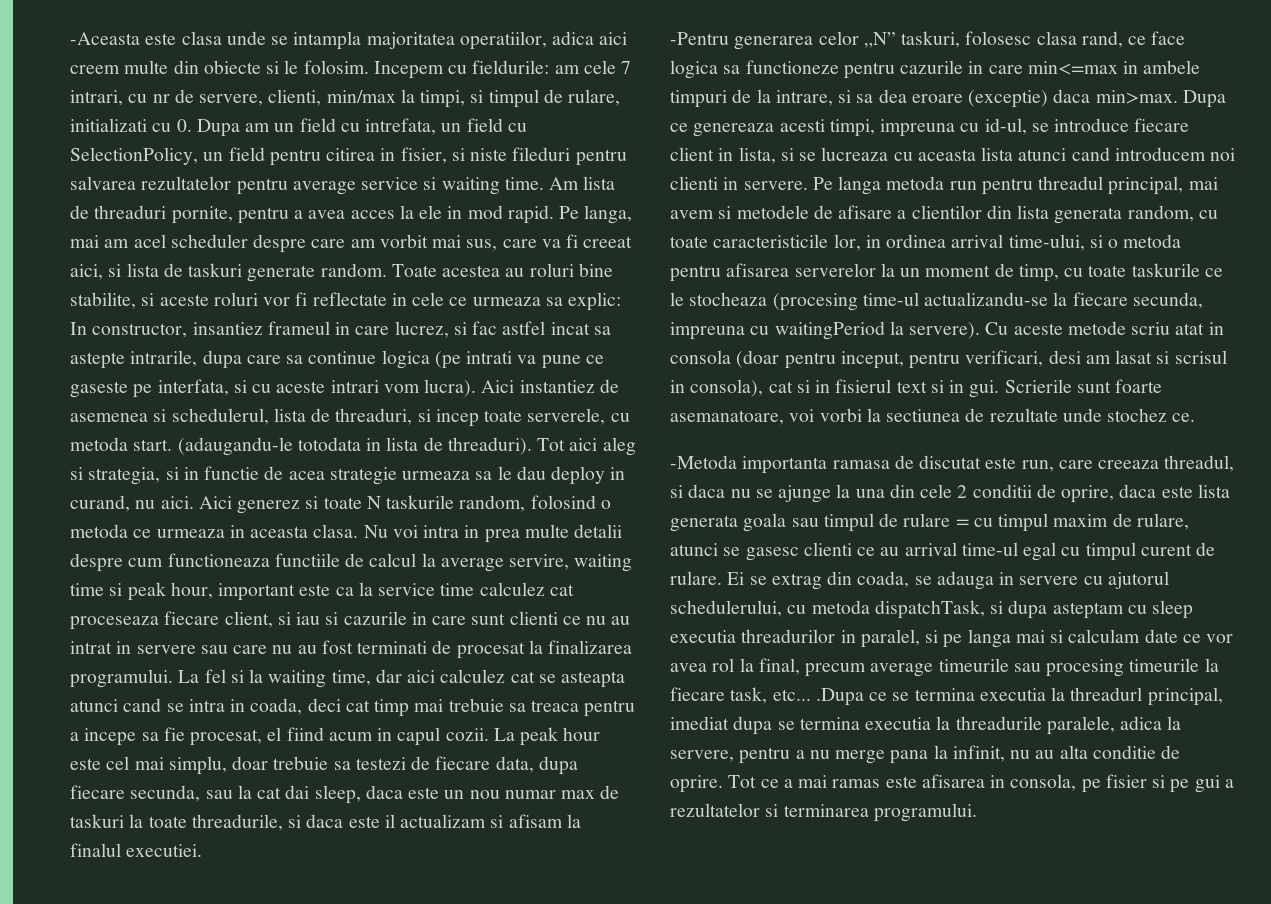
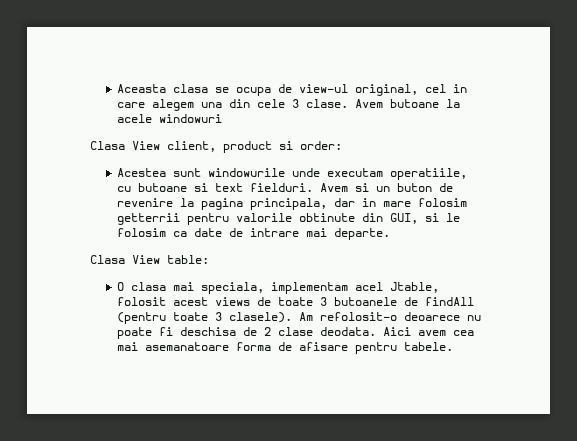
[70,31,628,50] [70,60,632,79] [70,89,621,108] [70,118,527,137] [70,147,627,166] [70,176,616,195] [70,205,633,224] [70,234,633,253] [70,263,613,282] [70,292,622,311] [70,321,611,338] [70,350,604,369] [70,379,619,398] [70,408,630,427] [70,437,636,456] [70,466,626,485] [70,495,611,514] [70,524,623,543] [70,553,633,572] [70,582,574,601] [70,611,631,630] [70,640,633,659] [70,669,626,688] [70,698,636,717] [70,727,601,746] [70,756,578,775] [70,785,620,804] [70,814,581,831] [70,843,203,857] [670,31,1186,50] [670,60,1201,79] [670,89,1226,108] [670,118,1190,137] [670,147,1236,164] [670,176,1218,195] [670,205,1218,224] [670,234,1182,251] [670,263,1223,282] [670,292,1203,311] [670,321,1224,340] [670,350,1227,369] [670,379,1163,398] [670,408,1196,425] [670,455,1235,474] [670,484,1230,503] [670,513,1189,532] [670,542,1216,561] [670,571,1169,590] [670,600,1194,619] [670,629,1234,648] [670,658,1219,677] [670,687,1223,706] [670,716,1182,735] [670,745,1181,764] [670,774,1234,793] [670,803,977,822] -Aceasta este clasa unde se intampla majoritatea operatiilor, adica aici creem multe din obiecte si le folosim. Incepem cu fieldurile: am cele 7 intrari, cu nr de servere, clienti, min/max la timpi, si timpul de rulare, initializati cu 0. Dupa am un field cu intrefata, un field cu SelectionPolicy, un field pentru citirea in fisier, si niste fileduri pentru salvarea rezultatelor pentru average service si waiting time. Am lista de threaduri pornite, pentru a avea acces la ele in mod rapid. Pe langa, mai am acel scheduler despre care am vorbit mai sus, care va fi creeat aici, si lista de taskuri generate random. Toate acestea au roluri bine stabilite, si aceste roluri vor fi reflectate in cele ce urmeaza sa explic: In constructor, insantiez frameul in care lucrez, si fac astfel incat sa astepte intrarile, dupa care sa continue logica (pe intrati va pune ce gaseste pe interfata, si cu aceste intrari vom lucra). Aici instantiez de asemenea si schedulerul, lista de threaduri, si incep toate serverele, cu metoda start. (adaugandu-le totodata in lista de threaduri). Tot aici aleg si strategia, si in functie de acea strategie urmeaza sa le dau deploy in curand, nu aici. Aici generez si toate N taskurile random, folosind o metoda ce urmeaza in aceasta clasa. Nu voi intra in prea multe detalii despre cum functioneaza functiile de calcul la average servire, waiting time si peak hour, important este ca la service time calculez cat proceseaza fiecare client, si iau si cazurile in care sunt clienti ce nu au intrat in servere sau care nu au fost terminati de procesat la finalizarea programului. La fel si la waiting time, dar aici calculez cat se asteapta atunci cand se intra in coada, deci cat timp mai trebuie sa treaca pentru a incepe sa fie procesat, el fiind acum in capul cozii. La peak hour este cel mai simplu, doar trebuie sa testezi de fiecare data, dupa fiecare secunda, sau la cat dai sleep, daca este un nou numar max de taskuri la toate threadurile, si daca este il actualizam si afisam la finalul executiei. // -Pentru generarea celor „N” taskuri, folosesc clasa rand, ce face logica sa functioneze pentru cazurile in care min<=max in ambele timpuri de la intrare, si sa dea eroare (exceptie) daca min>max. Dupa ce genereaza acesti timpi, impreuna cu id-ul, se introduce fiecare client in lista, si se lucreaza cu aceasta lista atunci cand introducem noi clienti in servere. Pe langa metoda run pentru threadul principal, mai avem si metodele de afisare a clientilor din lista generata random, cu toate caracteristicile lor, in ordinea arrival time-ului, si o metoda pentru afisarea serverelor la un moment de timp, cu toate taskurile ce le stocheaza (procesing time-ul actualizandu-se la fiecare secunda, impreuna cu waitingPeriod la servere). Cu aceste metode scriu atat in consola (doar pentru inceput, pentru verificari, desi am lasat si scrisul in consola), cat si in fisierul text si in gui. Scrierile sunt foarte asemanatoare, voi vorbi la sectiunea de rezultate unde stochez ce. // -Metoda importanta ramasa de discutat este run, care creeaza threadul, si daca nu se ajunge la una din cele 2 conditii de oprire, daca este lista generata goala sau timpul de rulare = cu timpul maxim de rulare, atunci se gasesc clienti ce au arrival time-ul egal cu timpul curent de rulare. Ei se extrag din coada, se adauga in servere cu ajutorul schedulerului, cu metoda dispatchTask, si dupa asteptam cu sleep executia threadurilor in paralel, si pe langa mai si calculam date ce vor avea rol la final, precum average timeurile sau procesing timeurile la fiecare task, etc... .Dupa ce se termina executia la threadurl principal, imediat dupa se termina executia la threadurile paralele, adica la servere, pentru a nu merge pana la infinit, nu au alta conditie de oprire. Tot ce a mai ramas este afisarea in consola, pe fisier si pe gui a rezultatelor si terminarea programului. -> [116,84,467,96] [116,99,460,111] [116,114,222,123] [90,141,342,153] [116,168,467,180] [116,183,453,192] [116,198,467,210] [116,213,460,225] [116,228,390,240] [90,255,209,264] [116,282,439,294] [116,297,474,306] [116,312,481,324] [116,327,474,339] [116,342,453,354] Aceasta clasa se ocupa de view-ul original, cel in care alegem una din cele 3 clase. Avem butoane la acele windowuri // Clasa View client, product si order: // Acestea sunt windowurile unde executam operatiile, cu butoane si text fielduri. Avem si un buton de revenire la pagina principala, dar in mare folosim getterrii pentru valorile obtinute din GUI, si le folosim ca date de intrare mai departe. // Clasa View table: // O clasa mai speciala, implementam acel Jtable, folosit acest views de toate 3 butoanele de findAll (pentru toate 3 clasele). Am refolosit-o deoarece nu poate fi deschisa de 2 clase deodata. Aici avem cea mai asemanatoare forma de afisare pentru tabele.

